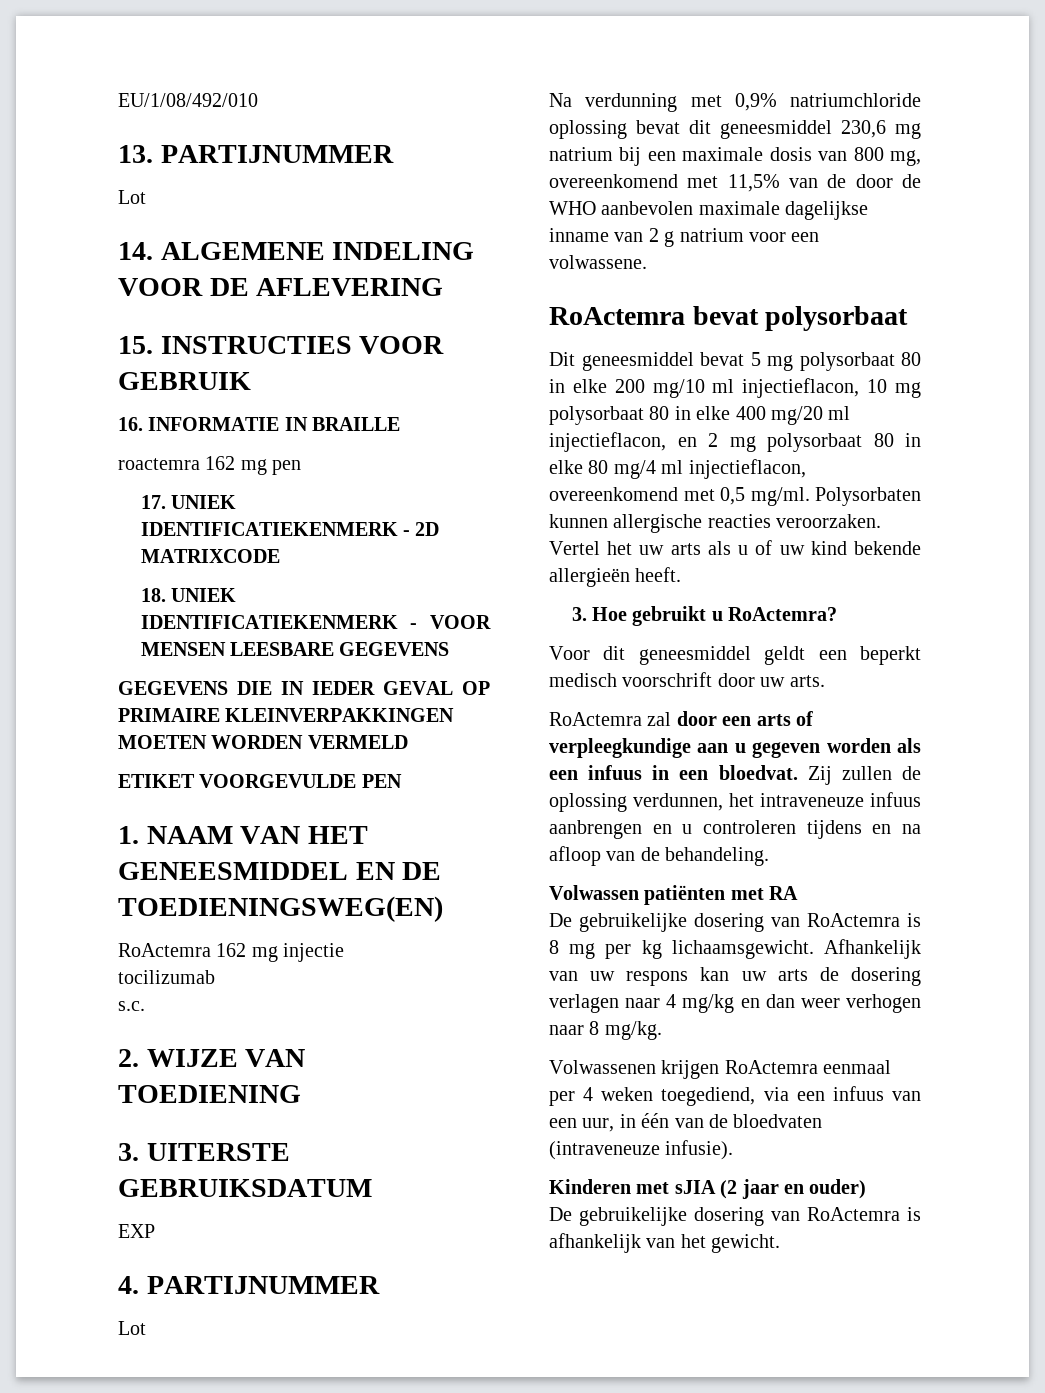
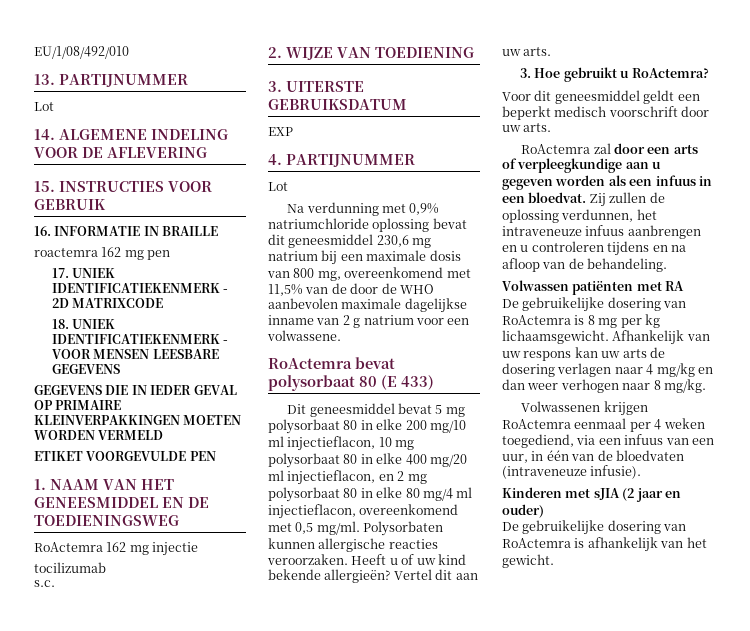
[118,896,443,922] TOEDIENINGSWEG(EN) -> [34,515,179,526] TOEDIENINGSWEG
(909, 318) none -> [359,375,434,390] 80 (E 433)
[549,541,731,555] Vertel het uw arts als -> [351,554,387,565] Heeft
[549,567,682,587] allergieën heeft. -> [324,569,478,583] [502,47,552,56] allergieën? Vertel dit aan uw arts.

